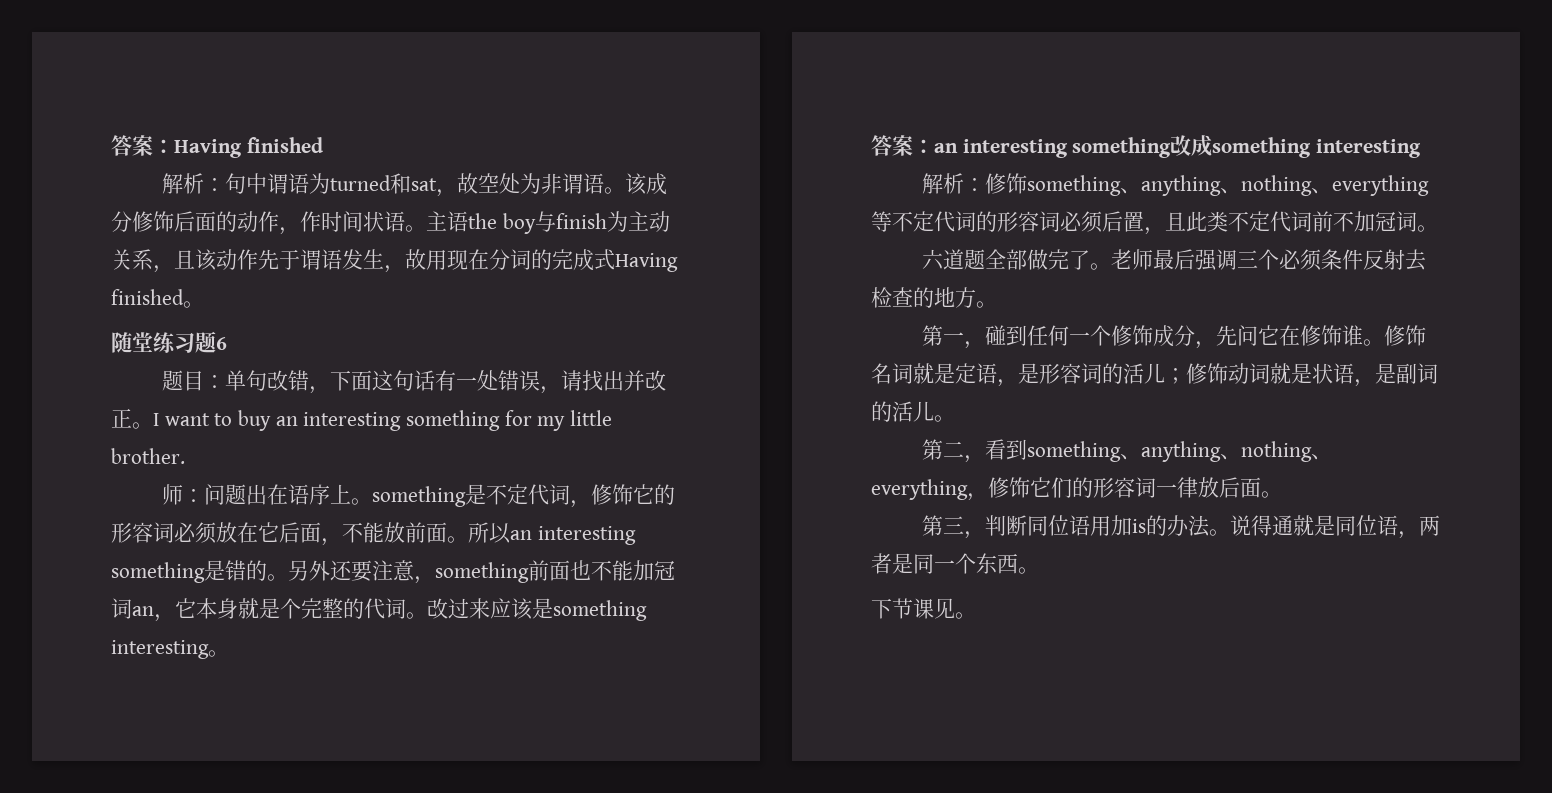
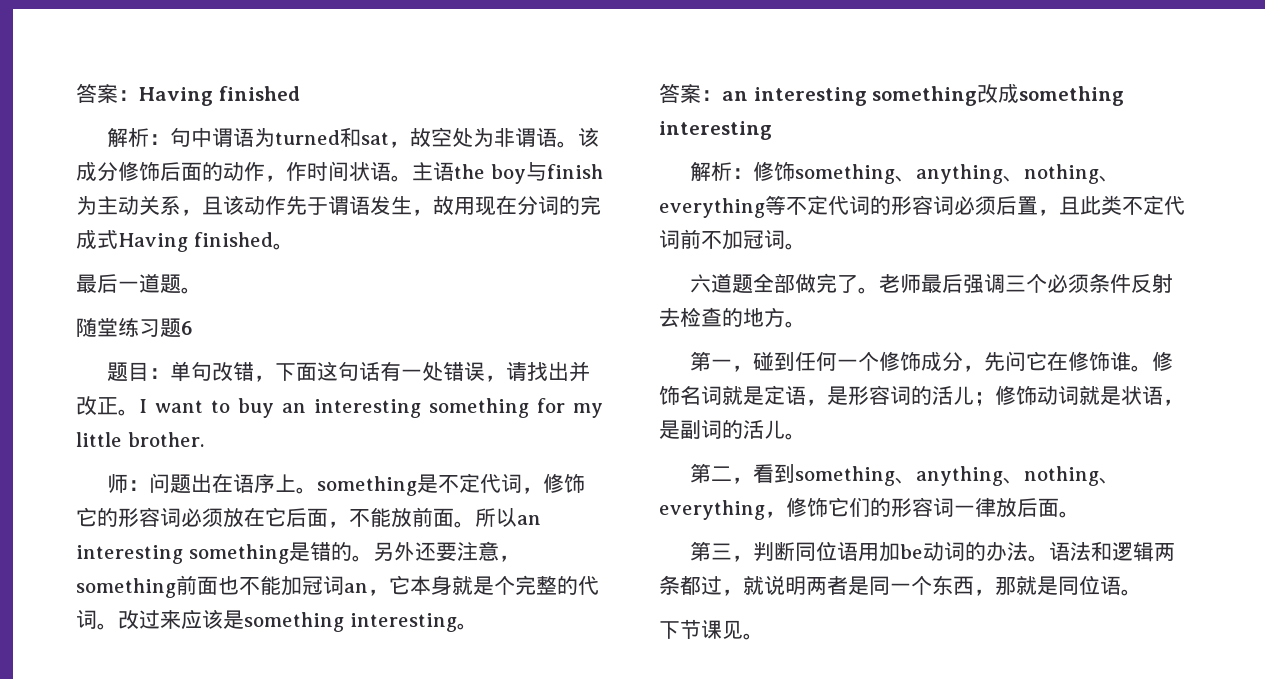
(204, 304) none -> [76,274,202,294] // 最后一道题。
[1131,515,1419,539] is的办法。说得通就是同位语， -> [900,541,1176,562] [659,575,806,596] be动词的办法。语法和逻辑两条都过，就说明
(1018, 563) none -> [974,575,1121,596] ，那就是同位语

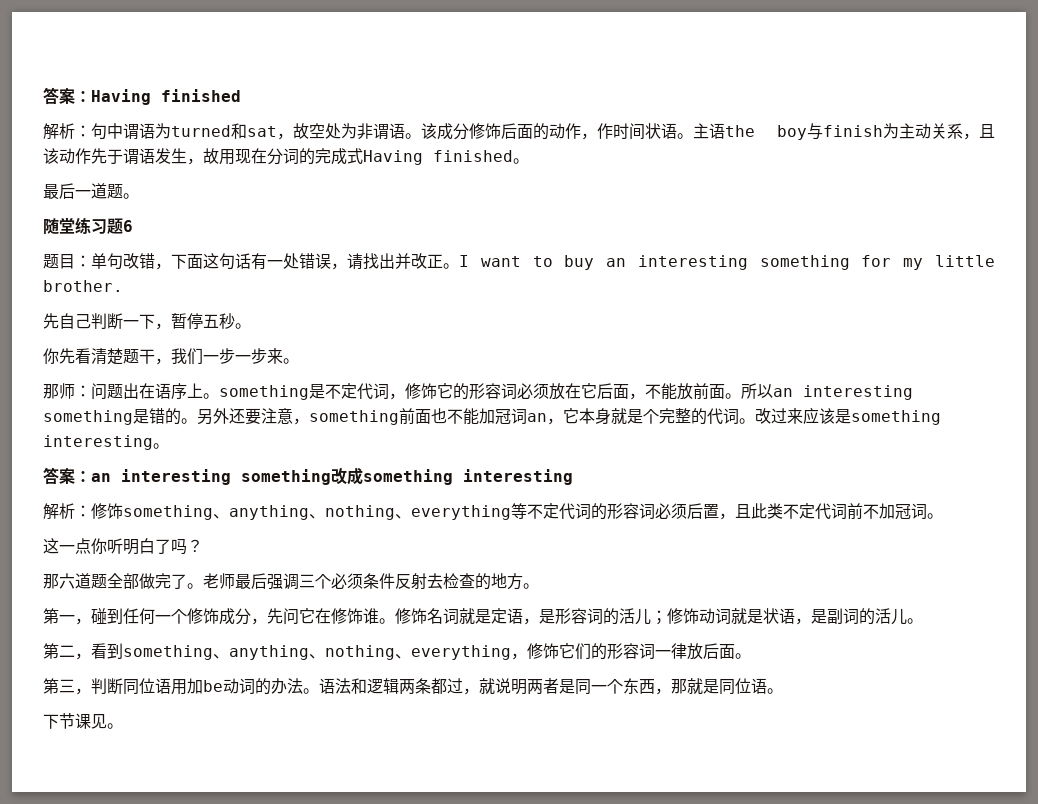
(204, 439) none -> [43,313,251,330] [43,348,299,365] [43,383,59,399] 先自己判断一下，暂停五秒。 // 你先看清楚题干，我们一步一步来。 // 那
(806, 246) none -> [43,538,203,555] [43,573,59,589] 这一点你听明白了吗？ // 那

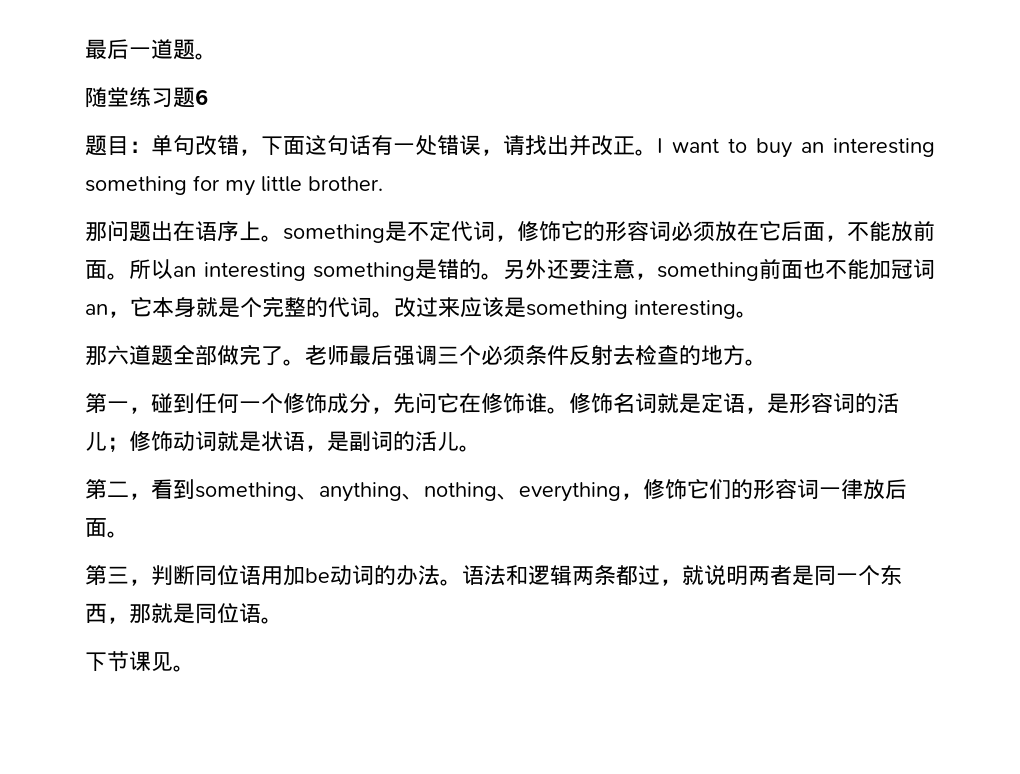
[43,87,241,105] [43,123,995,140] [43,148,529,165] 答案：Having finished // 解析：句中谓语为turned和sat，故空处为非谓语。该成分修饰后面的动作，作时间状语。主语the boy与finish为主动关系，且该动作先于谓语发生，故用现在分词的完成式Having finished。 // -> (85, 49) none
[43,313,251,330] [43,348,299,365] [43,383,91,399] // 先自己判断一下，暂停五秒。 // 你先看清楚题干，我们一步一步来。 // 那师： -> [85,222,107,241] // 那
[43,467,573,485] [43,503,943,520] [43,538,203,555] // 答案：an interesting something改成something interesting // 解析：修饰something、anything、nothing、everything等不定代词的形容词必须后置，且此类不定代词前不加冠词。 // 这一点你听明白了吗？ -> (758, 314) none

